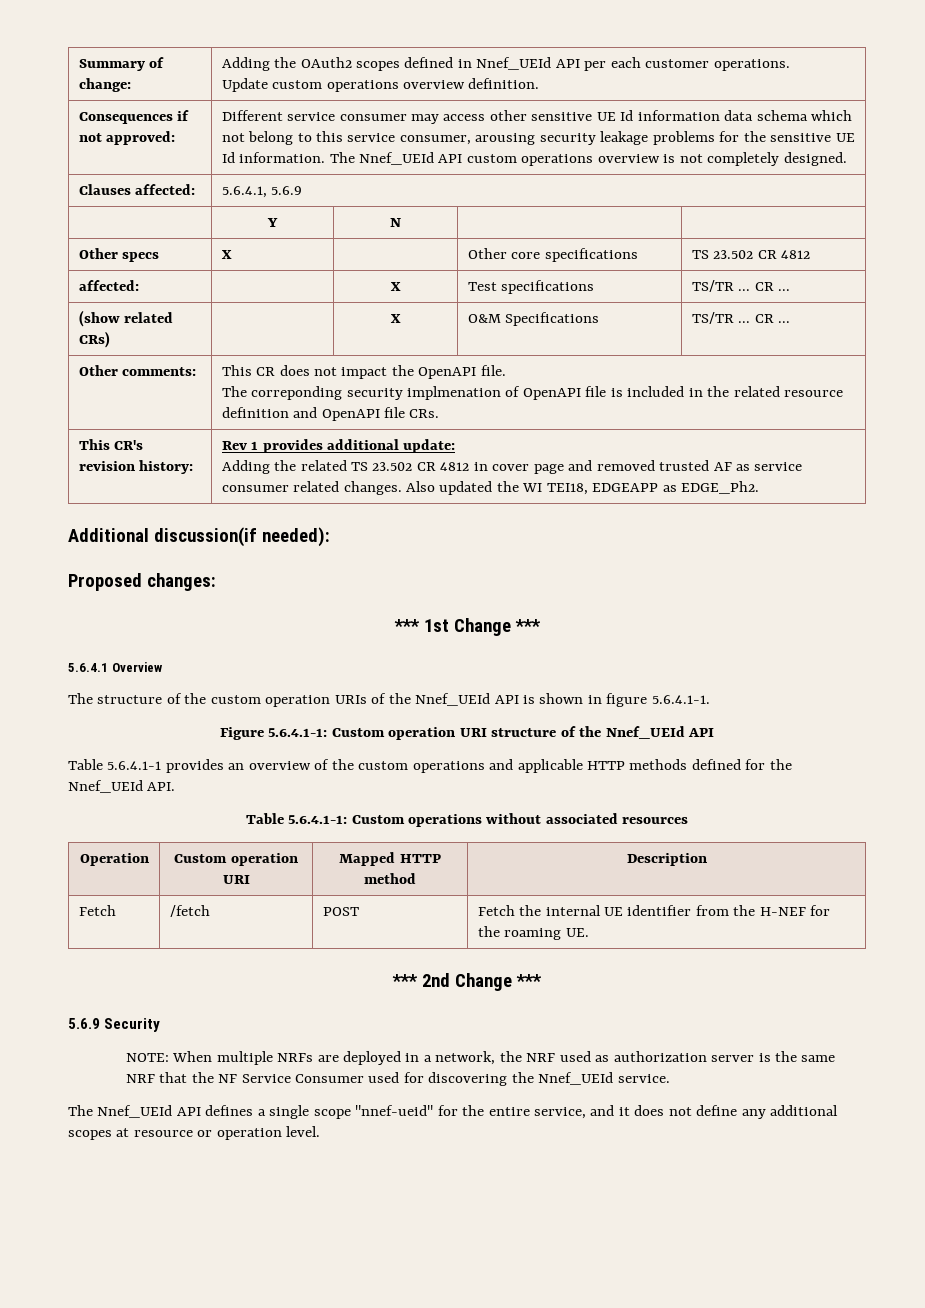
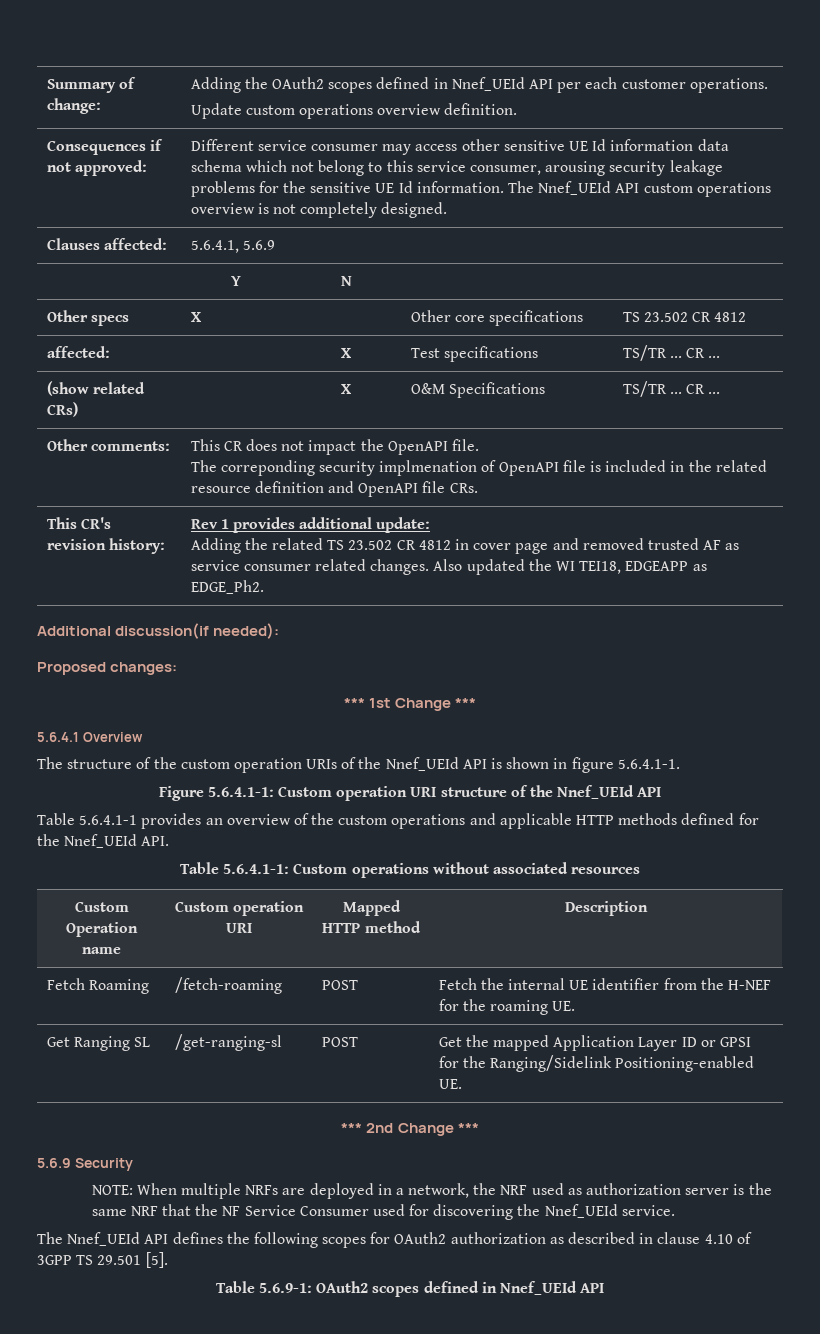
(689, 820) none -> [74,901,129,912] Custom
(149, 859) none -> [82,947,121,954] name
[169,905,210,917] | /fetch -> [88,979,149,994] [174,977,282,994] Roaming | /fetch-roaming
(589, 932) none -> [46,1036,151,1051] [174,1034,282,1051] [321,1037,358,1047] [438,1035,751,1051] [438,1055,755,1072] [438,1079,462,1089] // Get Ranging SL | /get-ranging-sl | POST | Get the mapped Application Layer ID or GPSI for the Ranging/Sidelink Positioning-enabled UE.
[257,1105,839,1119] [68,1126,321,1140] a single scope "nnef-ueid" for the entire service, and it does not define any additional scopes at resource or operation level. -> [226,1232,752,1248] [37,1252,168,1268] [215,1281,605,1297] the following scopes for OAuth2 authorization as described in clause 4.10 of 3GPP TS 29.501 [5]. // Table 5.6.9-1: OAuth2 scopes defined in Nnef_UEId API

